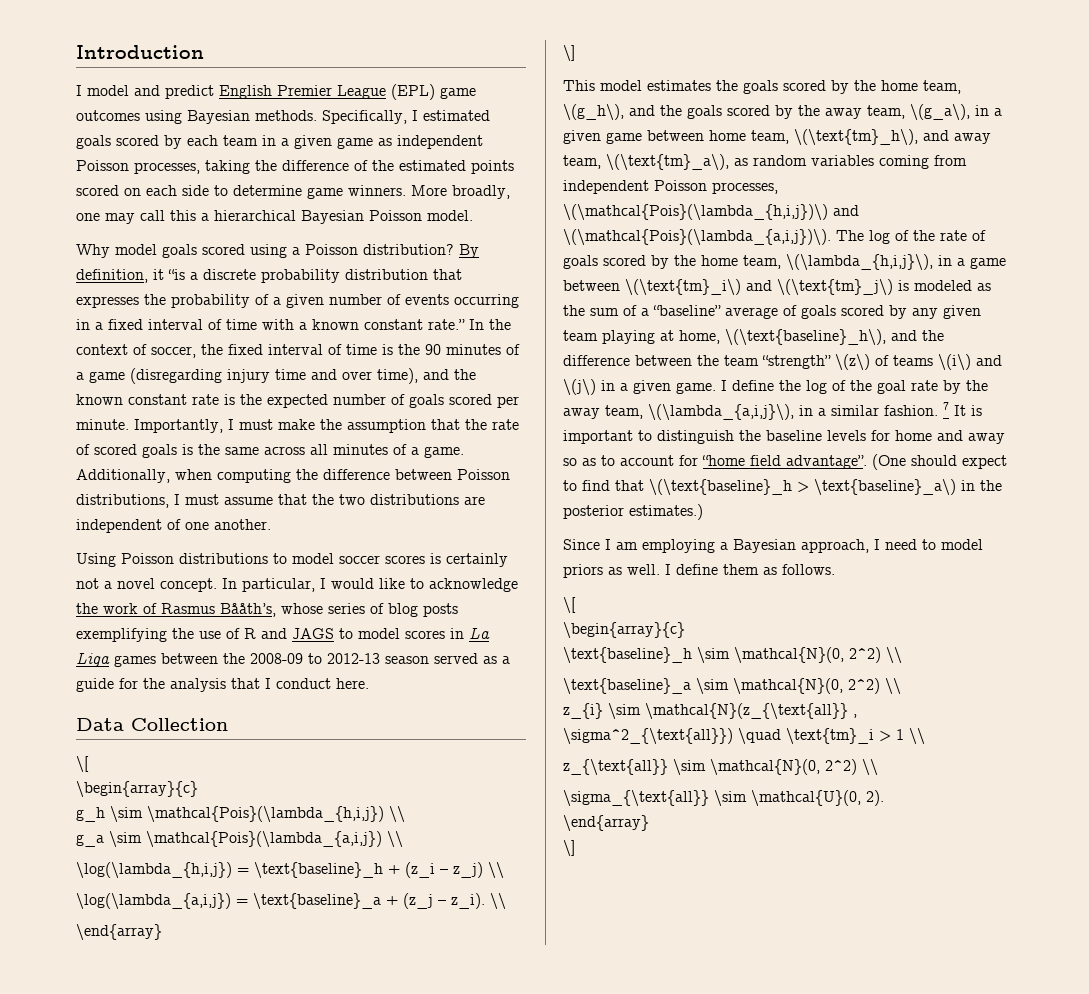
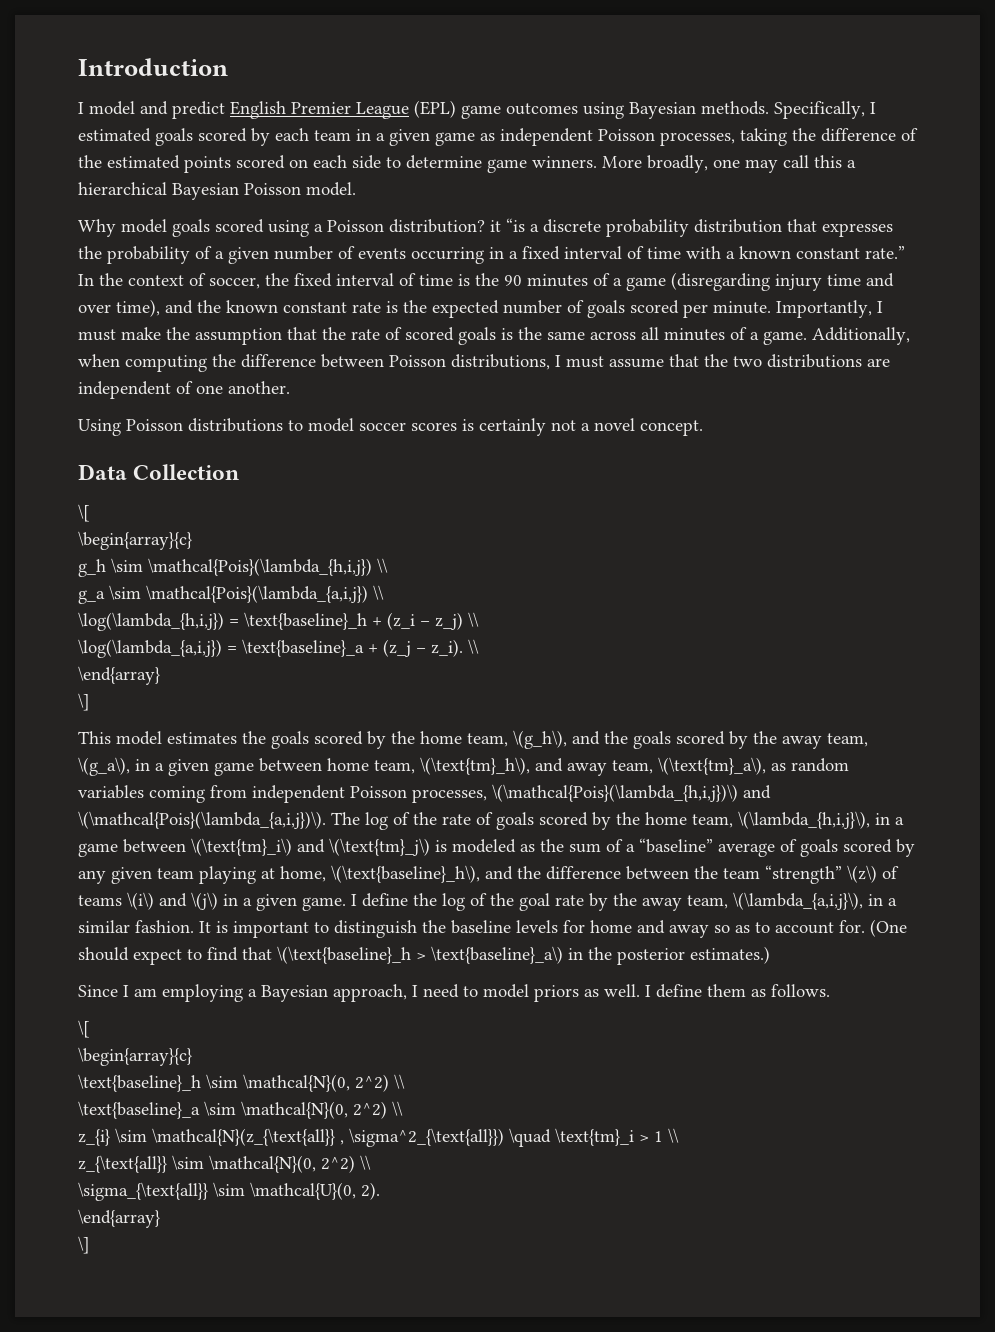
[459,244,479,258] [76,269,148,283] By definition, -> (485, 226) none
[222,578,518,592] [76,603,458,617] [76,627,490,642] [76,652,510,667] [76,678,369,692] In particular, I would like to acknowledge the work of Rasmus Bååth’s, whose series of blog posts exemplifying the use of R and JAGS to model scores in La Liga games between the 2008-09 to 2012-13 season served as a guide for the analysis that I conduct here. -> (703, 428) none
[943,402,949,410] 7 -> (194, 926) none
[679,455,867,469] for “home field advantage”. -> [839,920,865,933] for.

